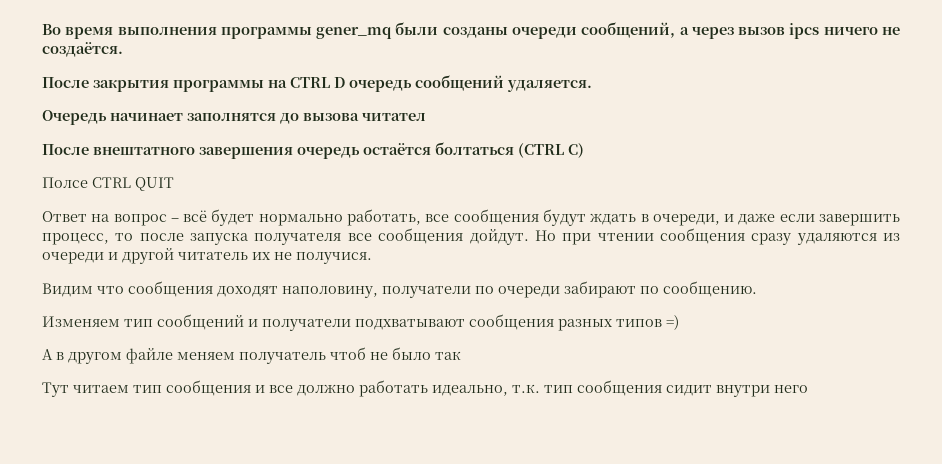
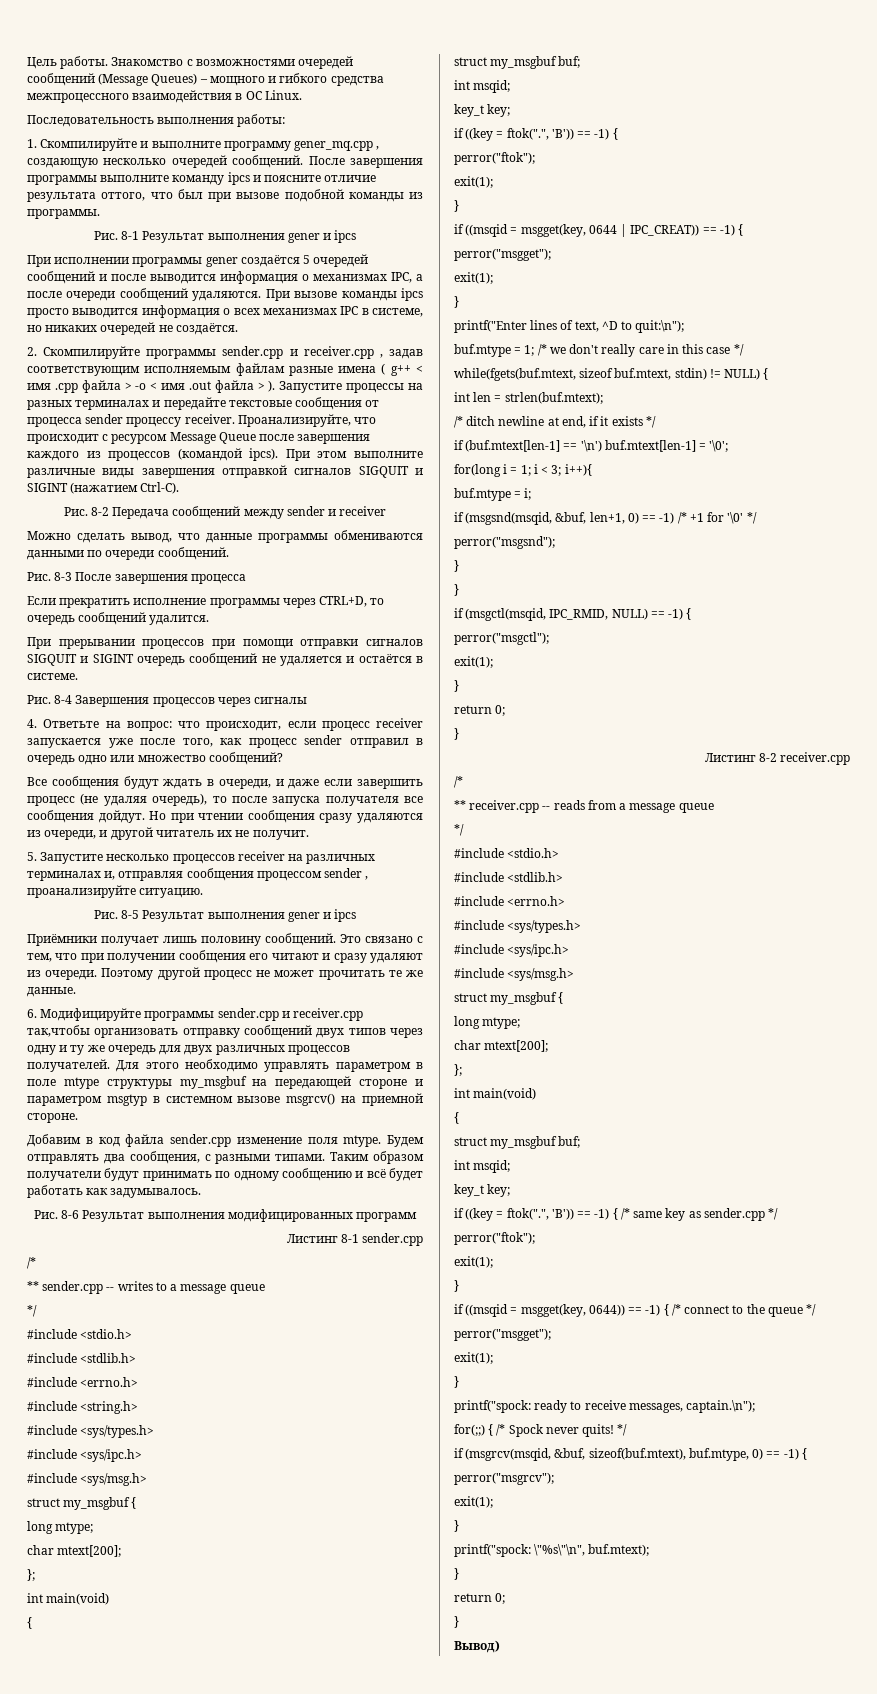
[42,22,901,39] [42,42,123,57] [42,75,592,92] [42,110,426,125] [42,142,584,159] [42,177,174,191] [42,209,450,226] Во время выполнения программы gener_mq были созданы очереди сообщений, а через вызов ipcs ничего не создаётся. // После закрытия программы на CTRL D очередь сообщений удаляется. // Очередь начинает заполнятся до вызова читател // После внештатного завершения очередь остаётся болтаться (CTRL C) // Полсе CTRL QUIT // Ответ на вопрос – всё будет нормально работать, все -> [27,56,354,69] [27,73,384,86] [27,90,302,103] [27,114,286,127] [27,138,380,151] [27,155,423,168] [27,172,377,185] [27,189,423,202] [27,209,100,219] [93,230,357,243] [27,254,369,267] [27,271,423,284] [27,288,423,301] [27,305,423,318] [27,322,238,335] [27,346,424,359] [27,363,423,376] [27,380,423,393] [27,397,380,410] [27,414,377,427] [27,432,371,444] [27,448,423,461] [27,465,423,478] [27,482,180,494] [63,506,387,519] [27,530,423,543] [27,547,229,560] [27,572,246,584] [27,596,385,608] [27,612,210,625] [27,637,423,649] [27,653,423,666] [27,673,78,680] [27,695,308,707] [27,718,423,731] [27,735,423,748] [27,752,283,765] [27,777,47,786] Цель работы. Знакомство с возможностями очередей сообщений (Message Queues) – мощного и гибкого средства межпроцессного взаимодействия в ОС Linux. // Последовательность выполнения работы: // 1. Скомпилируйте и выполните программу gener_mq.cpp , создающую несколько очередей сообщений. После завершения программы выполните команду ipcs и поясните отличие результата оттого, что был при вызове подобной команды из программы. // Рис. 8-1 Результат выполнения gener и ipcs // При исполнении программы gener создаётся 5 очередей сообщений и после выводится информация о механизмах IPC, а после очереди сообщений удаляются. При вызове команды ipcs просто выводится информация о всех механизмах IPC в системе, но никаких очередей не создаётся. // 2. Скомпилируйте программы sender.cpp и receiver.cpp , задав соответствующим исполняемым файлам разные имена ( g++ < имя .cpp файла > -o < имя .out файла > ). Запустите процессы на разных терминалах и передайте текстовые сообщения от процесса sender процессу receiver. Проанализируйте, что происходит с ресурсом Message Queue после завершения каждого из процессов (командой ipcs). При этом выполните различные виды завершения отправкой сигналов SIGQUIT и SIGINT (нажатием Ctrl-C). // Рис. 8-2 Передача сообщений между sender и receiver // Можно сделать вывод, что данные программы обмениваются данными по очереди сообщений. // Рис. 8-3 После завершения процесса // Если прекратить исполнение программы через CTRL+D, то очередь сообщений удалится. // При прерывании процессов при помощи отправки сигналов SIGQUIT и SIGINT очередь сообщений не удаляется и остаётся в системе. // Рис. 8-4 Завершения процессов через сигналы // 4. Ответьте на вопрос: что происходит, если процесс receiver запускается уже после того, как процесс sender отправил в очередь одно или множество сообщений? // Все
[42,233,109,245] процесс, -> [27,793,208,806] процесс (не удаляя очередь),
[42,252,104,264] очереди -> [44,830,97,840] очереди,
[296,252,372,264] [42,281,757,298] [42,314,679,331] [42,347,461,364] [42,380,808,397] получися. // Видим что сообщения доходят наполовину, получатели по очереди забирают по сообщению. // Изменяем тип сообщений и получатели подхватывают сообщения разных типов =) // А в другом файле меняем получатель чтоб не было так // Тут читаем тип сообщения и все должно работать идеально, т.к. тип сообщения сидит внутри него -> [252,830,309,840] [27,851,376,864] [27,868,369,881] [27,885,204,898] [93,909,357,922] [27,933,423,946] [27,950,423,963] [27,967,424,980] [27,987,76,997] [27,1008,364,1021] [27,1025,423,1038] [27,1045,350,1055] [27,1059,423,1072] [27,1076,423,1089] [27,1093,423,1106] [27,1113,78,1123] [27,1134,424,1147] [27,1151,424,1164] [27,1168,423,1181] [27,1185,202,1198] [33,1209,418,1222] [286,1233,423,1246] [27,1257,36,1269] [27,1281,265,1294] [27,1305,37,1317] [27,1329,133,1339] [27,1353,137,1363] [27,1377,139,1387] [27,1401,139,1414] [27,1425,155,1438] [27,1449,143,1462] [27,1473,148,1486] [27,1497,137,1510] [27,1521,94,1534] [27,1545,122,1557] [27,1569,35,1581] [27,1593,110,1605] [27,1617,32,1629] [454,56,581,69] [454,80,511,93] [454,104,511,117] [454,128,618,141] [454,152,535,165] [454,176,493,188] [454,200,459,212] [454,224,744,237] [454,248,551,261] [454,272,493,284] [454,296,459,308] [454,320,685,333] [454,344,744,357] [454,368,769,381] [454,392,603,404] [454,416,656,428] [454,440,729,452] [454,464,592,477] [454,488,532,501] [454,512,757,525] [454,536,555,549] [454,560,459,572] [454,584,459,596] [454,608,692,621] [454,632,549,645] [454,656,493,668] [454,680,459,692] [454,705,506,716] [454,728,459,740] [704,752,850,765] [454,776,463,788] [454,800,714,813] [454,824,464,836] [454,848,560,858] [454,872,564,882] [454,896,566,906] [454,920,582,933] [454,944,570,957] [454,968,575,981] [454,992,564,1005] [454,1016,521,1029] [454,1040,549,1052] [454,1064,462,1076] [454,1088,537,1100] [454,1112,459,1124] [454,1136,581,1149] [454,1160,511,1173] [454,1184,511,1197] [454,1208,779,1221] [454,1232,535,1245] [454,1256,493,1268] [454,1280,459,1292] [454,1304,817,1317] [454,1328,551,1341] [454,1352,493,1364] [454,1376,459,1388] [454,1400,756,1413] [454,1424,628,1437] [454,1448,807,1461] [454,1472,554,1485] [454,1496,493,1508] [454,1520,459,1532] [454,1544,650,1557] [454,1568,459,1580] [454,1593,506,1604] [454,1616,459,1628] [454,1640,500,1653] получит. // 5. Запустите несколько процессов receiver на различных терминалах и, отправляя сообщения процессом sender , проанализируйте ситуацию. // Рис. 8-5 Результат выполнения gener и ipcs // Приёмники получает лишь половину сообщений. Это связано с тем, что при получении сообщения его читают и сразу удаляют из очереди. Поэтому другой процесс не может прочитать те же данные. // 6. Модифицируйте программы sender.cpp и receiver.cpp так,чтобы организовать отправку сообщений двух типов через одну и ту же очередь для двух различных процессов получателей. Для этого необходимо управлять параметром в поле mtype структуры my_msgbuf на передающей стороне и параметром msgtyp в системном вызове msgrcv() на приемной стороне. // Добавим в код файла sender.cpp изменение поля mtype. Будем отправлять два сообщения, с разными типами. Таким образом получатели будут принимать по одному сообщению и всё будет работать как задумывалось. // Рис. 8-6 Результат выполнения модифицированных программ // Листинг 8-1 sender.cpp // /* // ** sender.cpp -- writes to a message queue // */ // #include <stdio.h> // #include <stdlib.h> // #include <errno.h> // #include <string.h> // #include <sys/types.h> // #include <sys/ipc.h> // #include <sys/msg.h> // struct my_msgbuf { // long mtype; // char mtext[200]; // }; // int main(void) // { // struct my_msgbuf buf; // int msqid; // key_t key; // if ((key = ftok(".", 'B')) == -1) { // perror("ftok"); // exit(1); // } // if ((msqid = msgget(key, 0644 | IPC_CREAT)) == -1) { // perror("msgget"); // exit(1); // } // printf("Enter lines of text, ^D to quit:\n"); // buf.mtype = 1; /* we don't really care in this case */ // while(fgets(buf.mtext, sizeof buf.mtext, stdin) != NULL) { // int len = strlen(buf.mtext); // /* ditch newline at end, if it exists */ // if (buf.mtext[len-1] == '\n') buf.mtext[len-1] = '\0'; // for(long i = 1; i < 3; i++){ // buf.mtype = i; // if (msgsnd(msqid, &buf, len+1, 0) == -1) /* +1 for '\0' */ // perror("msgsnd"); // } // } // if (msgctl(msqid, IPC_RMID, NULL) == -1) { // perror("msgctl"); // exit(1); // } // return 0; // } // Листинг 8-2 receiver.cpp // /* // ** receiver.cpp -- reads from a message queue // */ // #include <stdio.h> // #include <stdlib.h> // #include <errno.h> // #include <sys/types.h> // #include <sys/ipc.h> // #include <sys/msg.h> // struct my_msgbuf { // long mtype; // char mtext[200]; // }; // int main(void) // { // struct my_msgbuf buf; // int msqid; // key_t key; // if ((key = ftok(".", 'B')) == -1) { /* same key as sender.cpp */ // perror("ftok"); // exit(1); // } // if ((msqid = msgget(key, 0644)) == -1) { /* connect to the queue */ // perror("msgget"); // exit(1); // } // printf("spock: ready to receive messages, captain.\n"); // for(;;) { /* Spock never quits! */ // if (msgrcv(msqid, &buf, sizeof(buf.mtext), buf.mtype, 0) == -1) { // perror("msgrcv"); // exit(1); // } // printf("spock: \"%s\"\n", buf.mtext); // } // return 0; // } // Вывод)

